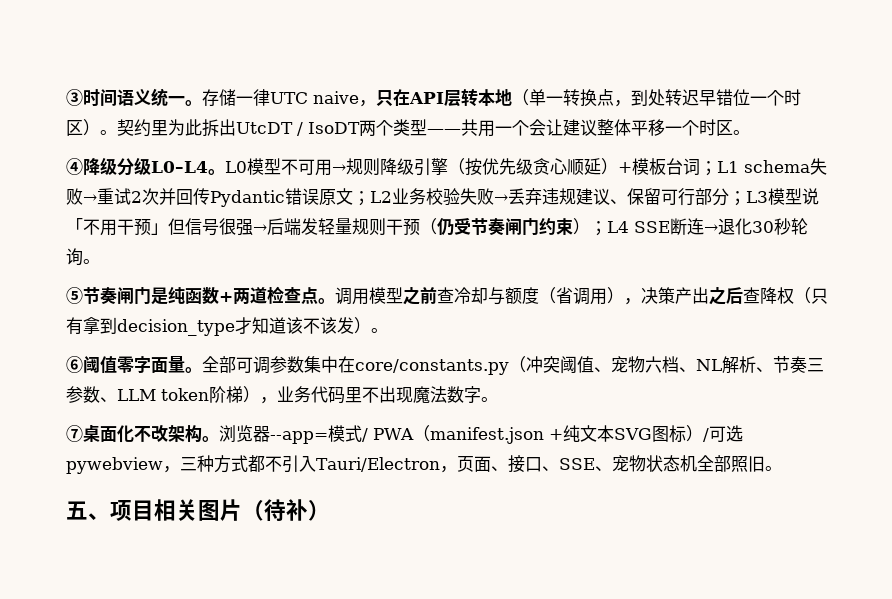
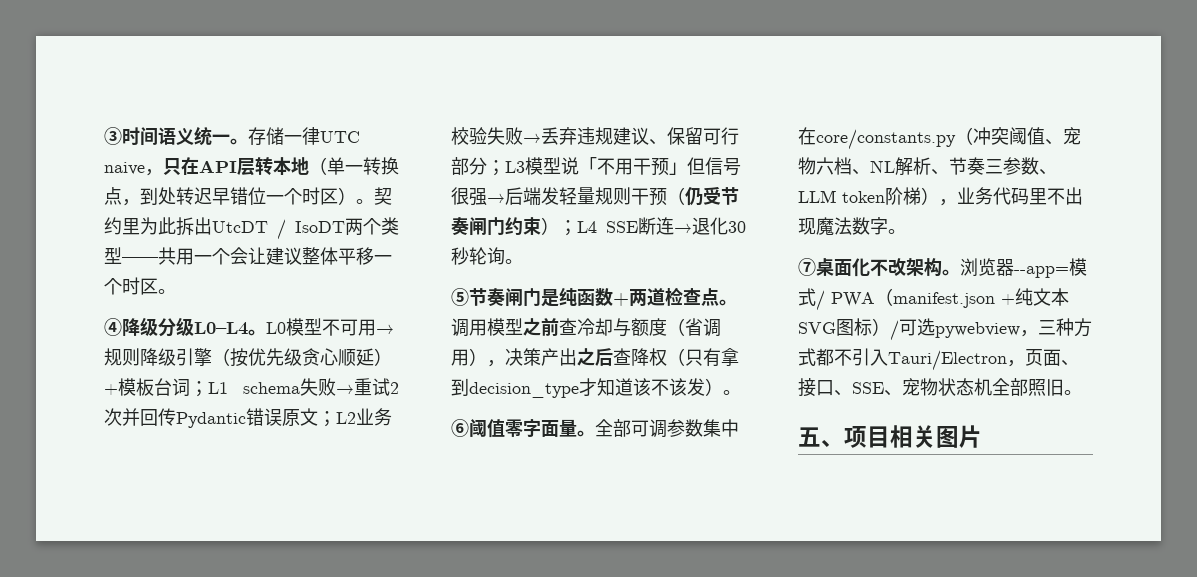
[242,499,330,521] （待补） -> (982, 436) none

